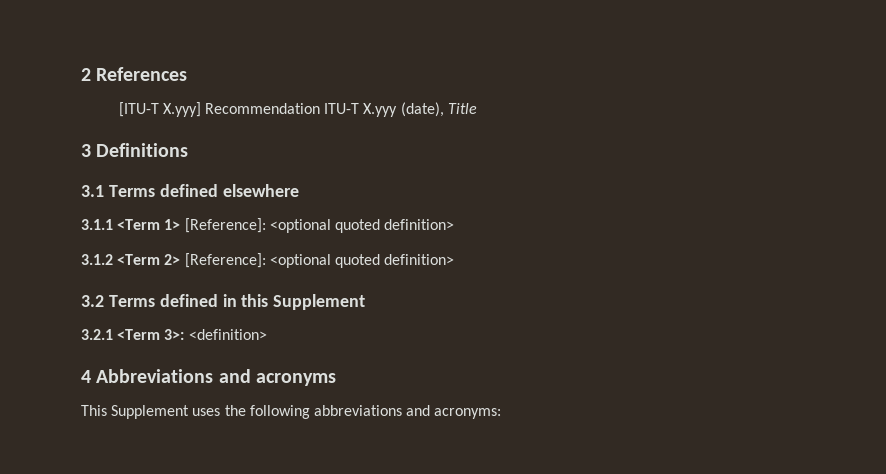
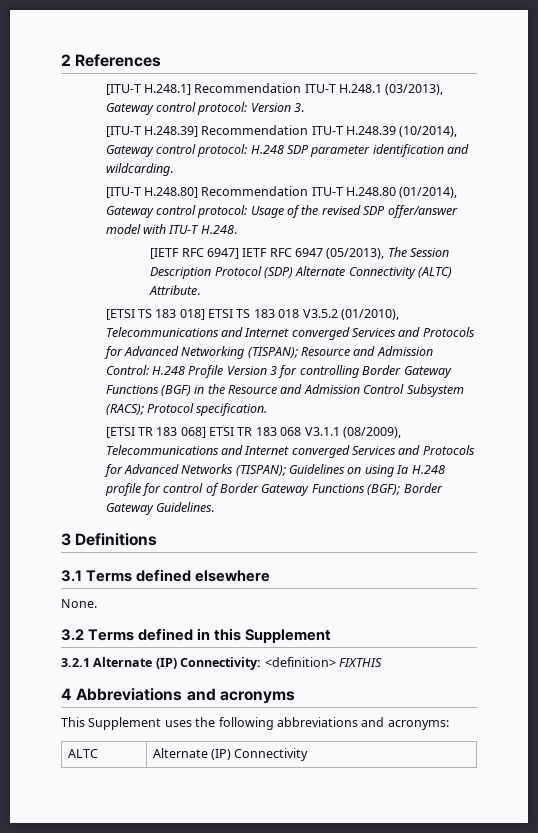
[162,102,477,117] X.yyy] Recommendation ITU-T X.yyy (date), Title -> [143,83,444,95] [105,102,305,115] [105,125,458,137] [105,144,470,157] [105,163,173,176] [105,186,458,198] [105,205,458,218] [105,224,237,234] [150,247,450,259] [150,266,453,279] [149,285,201,295] [105,309,399,320] [105,327,475,340] [103,346,433,359] [105,365,452,378] [105,384,464,397] [105,403,268,416] [105,427,401,438] [105,445,475,458] [103,464,445,477] [104,483,443,496] [105,502,214,515] H.248.1] Recommendation ITU-T H.248.1 (03/2013), Gateway control protocol: Version 3. // [ITU-T H.248.39] Recommendation ITU-T H.248.39 (10/2014), Gateway control protocol: H.248 SDP parameter identification and wildcarding. // [ITU-T H.248.80] Recommendation ITU-T H.248.80 (01/2014), Gateway control protocol: Usage of the revised SDP offer/answer model with ITU-T H.248. // [IETF RFC 6947] IETF RFC 6947 (05/2013), The Session Description Protocol (SDP) Alternate Connectivity (ALTC) Attribute. // [ETSI TS 183 018] ETSI TS 183 018 V3.5.2 (01/2010), Telecommunications and Internet converged Services and Protocols for Advanced Networking (TISPAN); Resource and Admission Control: H.248 Profile Version 3 for controlling Border Gateway Functions (BGF) in the Resource and Admission Control Subsystem (RACS); Protocol specification. // [ETSI TR 183 068] ETSI TR 183 068 V3.1.1 (08/2009), Telecommunications and Internet converged Services and Protocols for Advanced Networks (TISPAN); Guidelines on using Ia H.248 profile for control of Border Gateway Functions (BGF); Border Gateway Guidelines.
[81,218,455,233] [81,253,455,268] 3.1.1 <Term 1> [Reference]: <optional quoted definition> // 3.1.2 <Term 2> [Reference]: <optional quoted definition> -> [61,599,97,608] None.
[117,329,185,340] <Term 3>: -> [93,657,262,670] Alternate (IP) Connectivity:
(267, 334) none -> [338,658,382,667] FIXTHIS
(502, 413) none -> [67,749,98,758] [152,748,309,761] // ALTC | Alternate (IP) Connectivity

